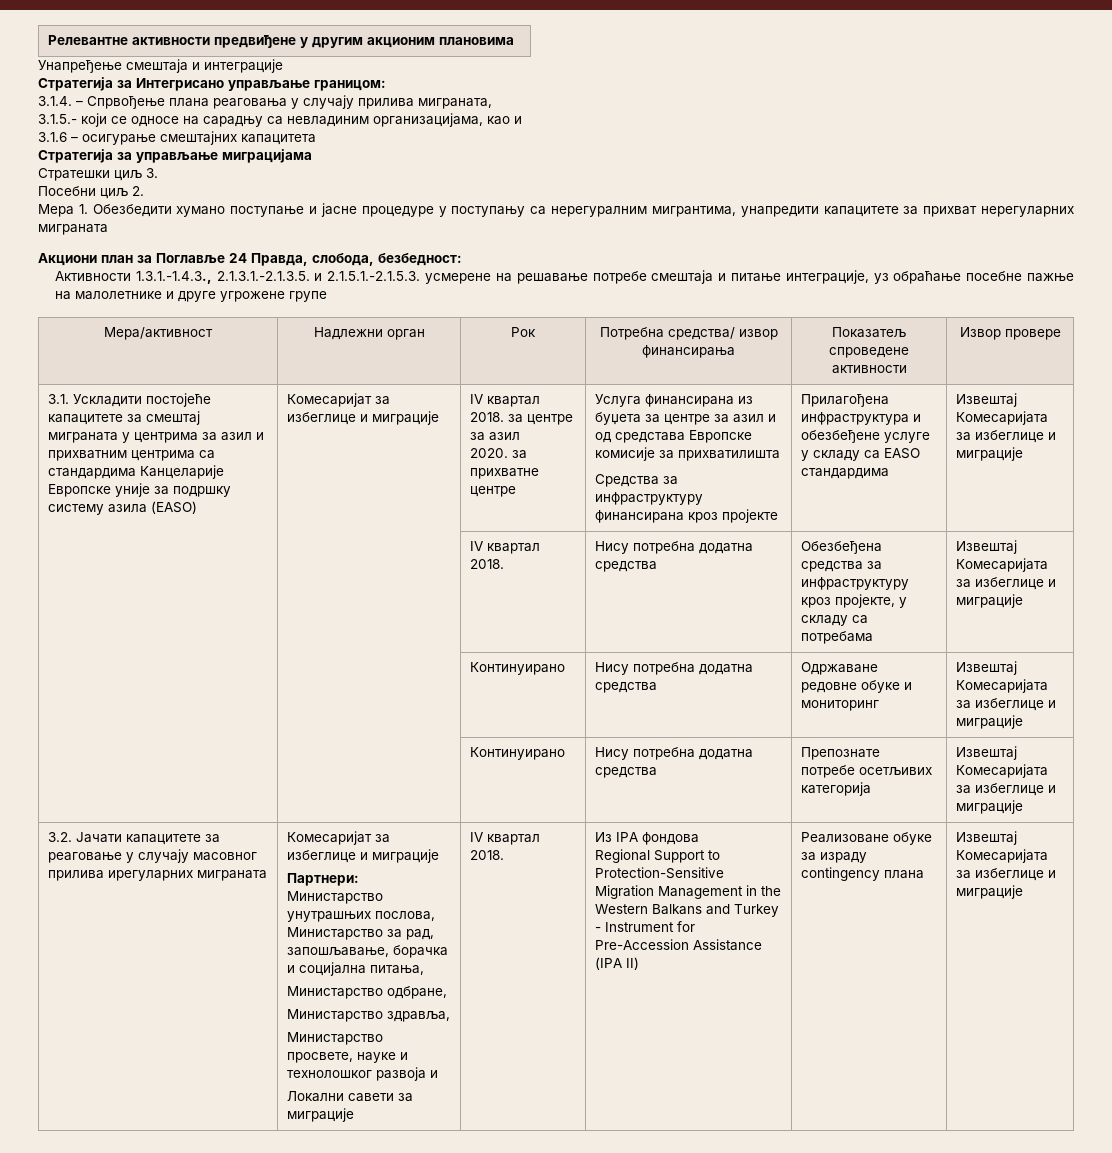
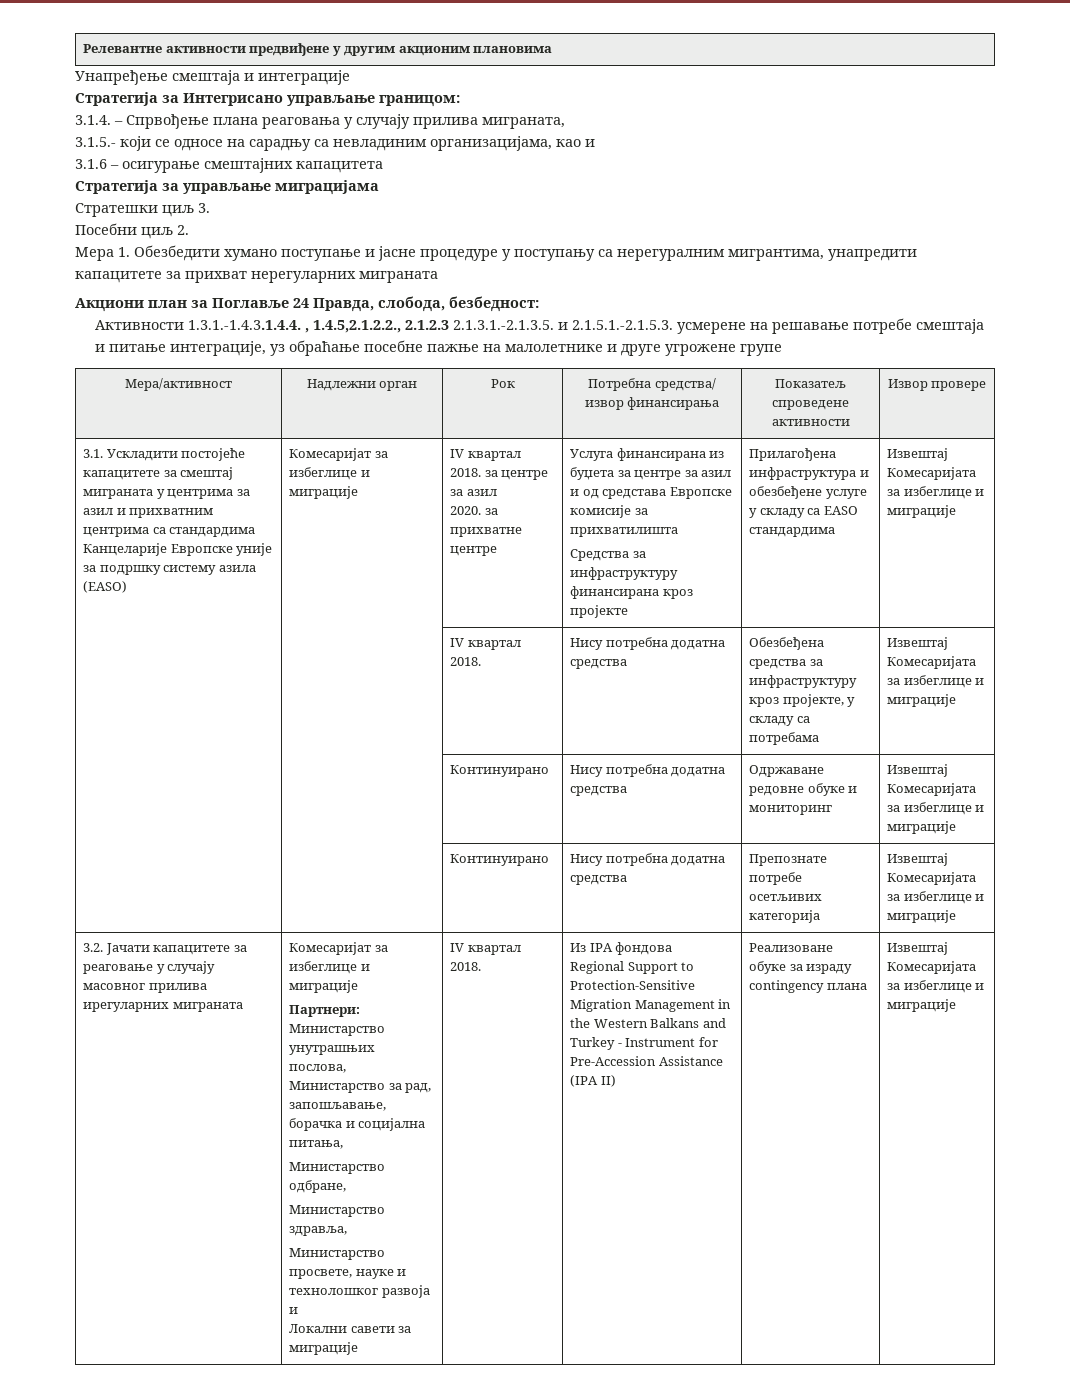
[135,271,212,284] 1.3.1.-1.4.3., -> [187,320,449,333] 1.3.1.-1.4.3.1.4.4. , 1.4.5,2.1.2.2., 2.1.2.3

